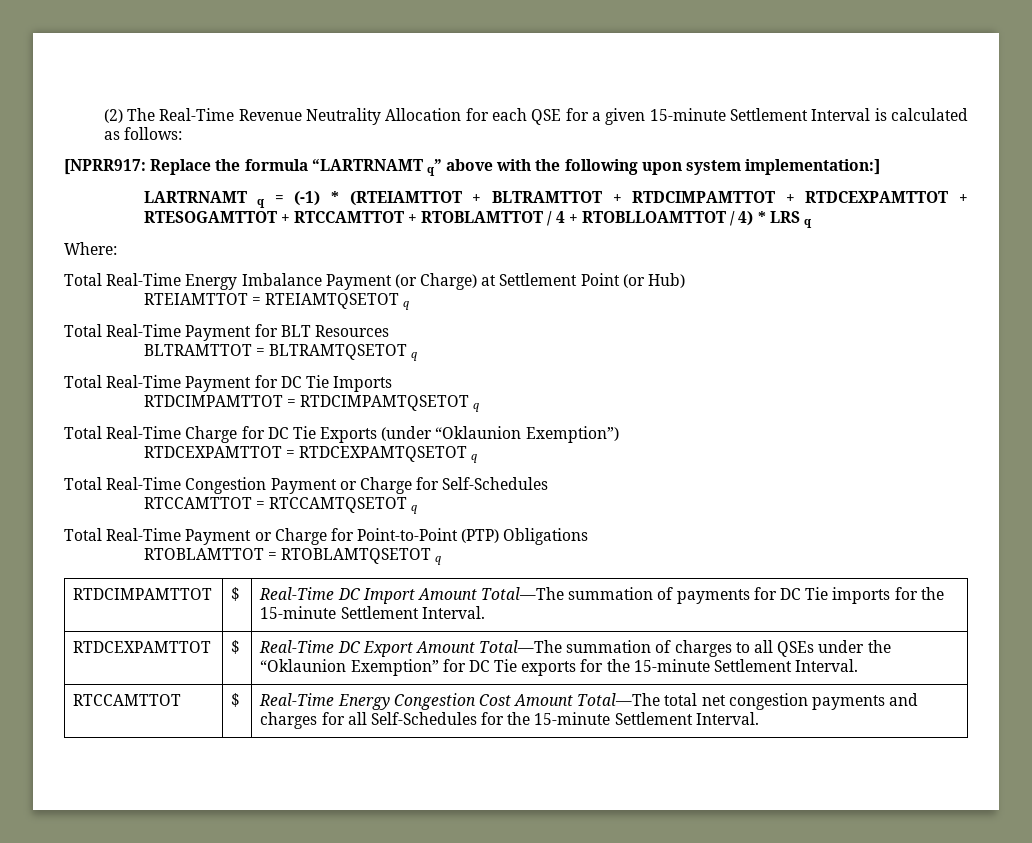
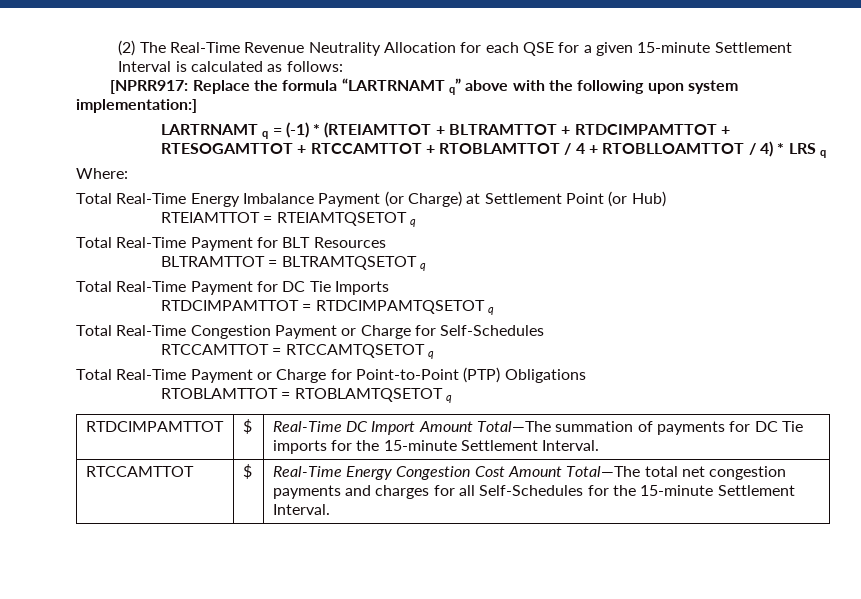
[805,191,968,203] RTDCEXPAMTTOT + -> (731, 130) none
[64,426,619,443] [143,446,478,463] // Total Real-Time Charge for DC Tie Exports (under “Oklaunion Exemption”) // RTDCEXPAMTTOT = RTDCEXPAMTQSETOT q -> (494, 311) none
[73,641,212,653] [231,640,241,654] [259,640,891,657] [260,659,859,676] // RTDCEXPAMTTOT | $ | Real-Time DC Export Amount Total—The summation of charges to all QSEs under the “Oklaunion Exemption” for DC Tie exports for the 15-minute Settlement Interval. -> (600, 445) none

